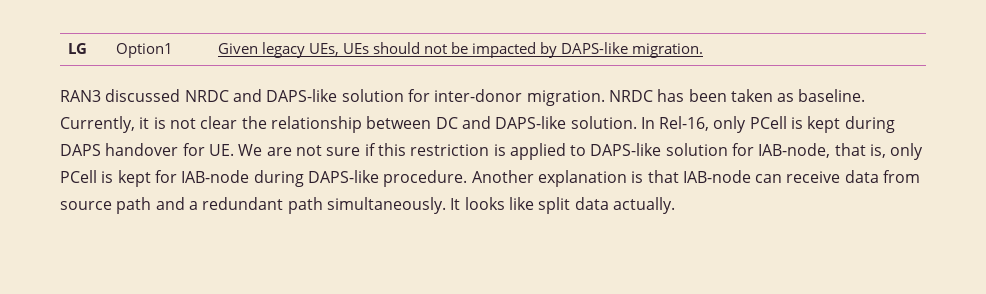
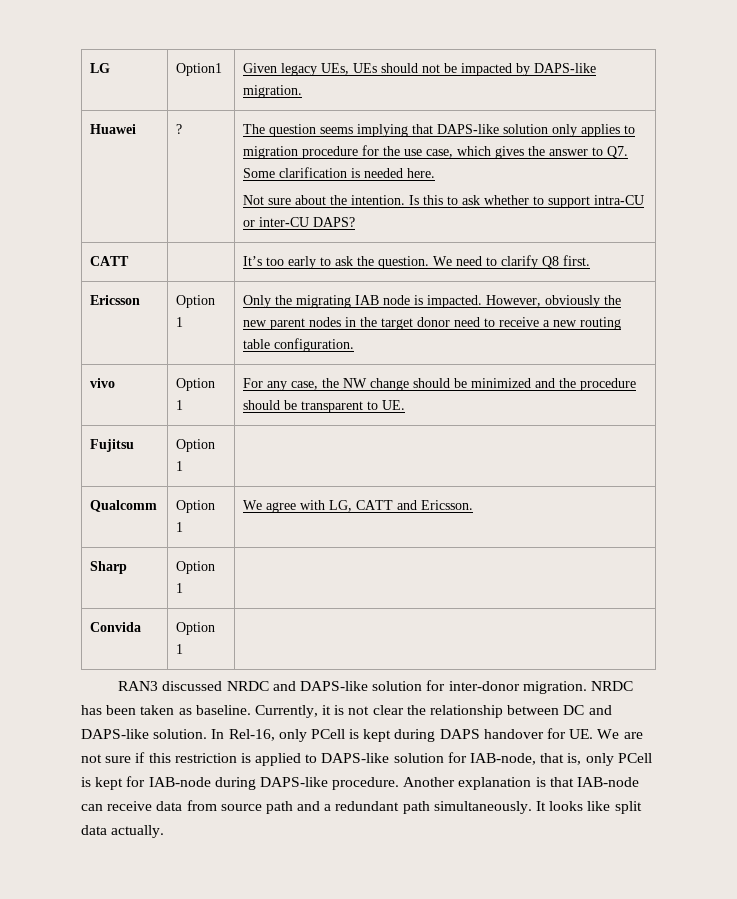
(703, 50) none -> [90,124,137,134] [176,124,183,134] [243,124,636,137] [243,145,629,159] [243,167,436,178] [243,195,645,208] [243,217,356,227] [90,256,130,266] [243,255,591,269] [90,295,141,305] [176,295,216,308] [176,317,184,327] [243,295,622,308] [243,317,622,330] [243,338,355,352] [90,378,116,388] [176,378,216,391] [176,400,184,410] [243,378,637,391] [243,400,406,413] [90,439,135,452] [176,439,216,452] [176,461,184,471] [90,500,158,512] [176,500,216,513] [176,522,184,532] [243,500,474,513] [90,561,128,574] [176,561,216,574] [176,583,184,593] [90,622,142,632] [176,622,216,635] [176,644,184,654] // Huawei | ? | The question seems implying that DAPS-like solution only applies to migration procedure for the use case, which gives the answer to Q7. Some clarification is needed here. // Not sure about the intention. Is this to ask whether to support intra-CU or inter-CU DAPS? // CATT | | It’s too early to ask the question. We need to clarify Q8 first. // Ericsson | Option 1 | Only the migrating IAB node is impacted. However, obviously the new parent nodes in the target donor need to receive a new routing table configuration. // vivo | Option 1 | For any case, the NW change should be minimized and the procedure should be transparent to UE. // Fujitsu | Option 1 | // Qualcomm | Option 1 | We agree with LG, CATT and Ericsson. // Sharp | Option 1 | // Convida | Option 1 |

